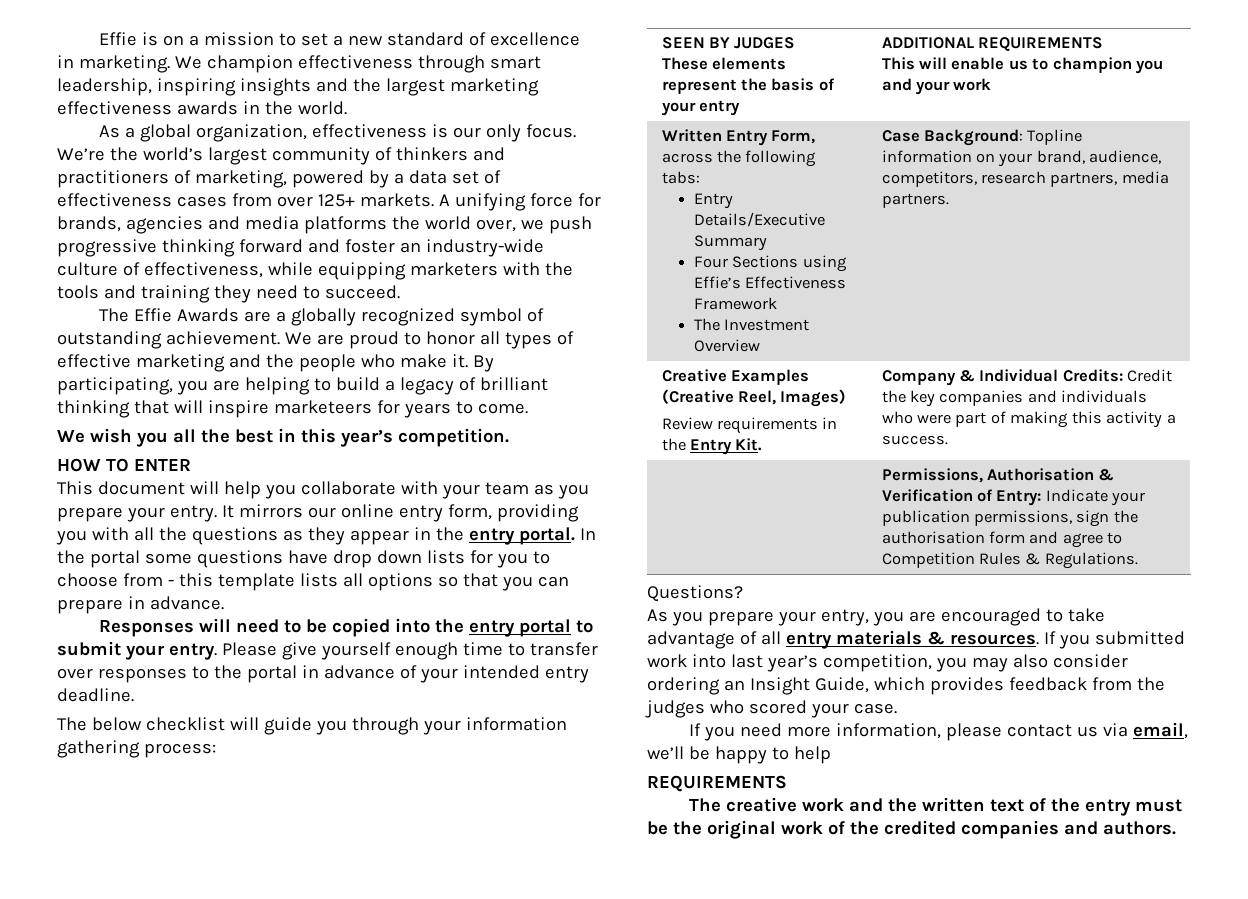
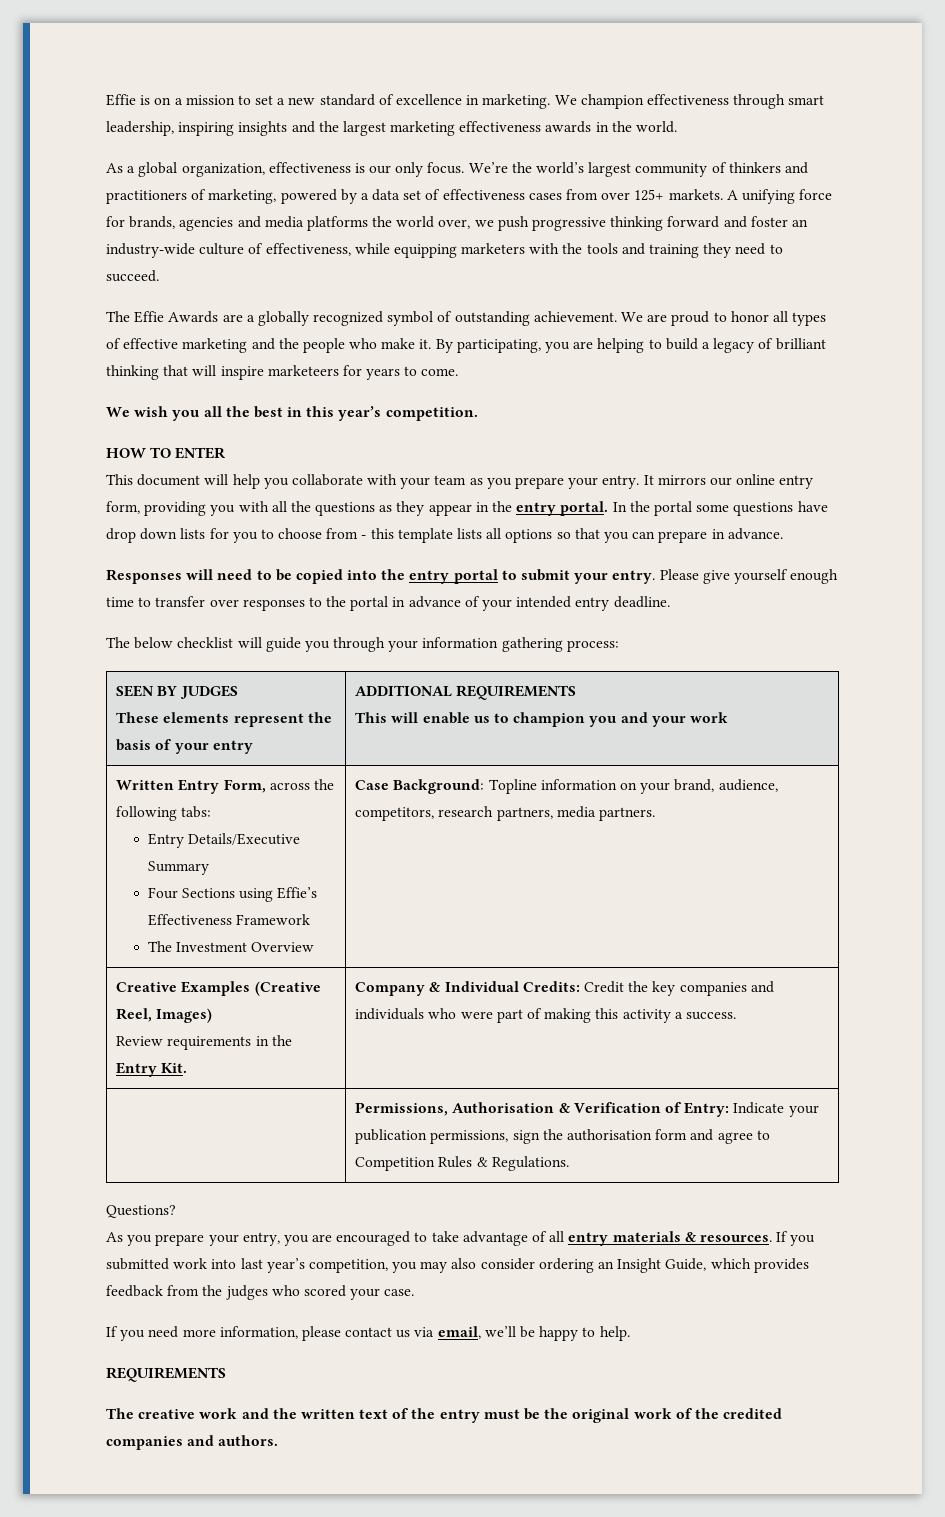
[793,746,831,764] help -> [599,1326,630,1341] help.

